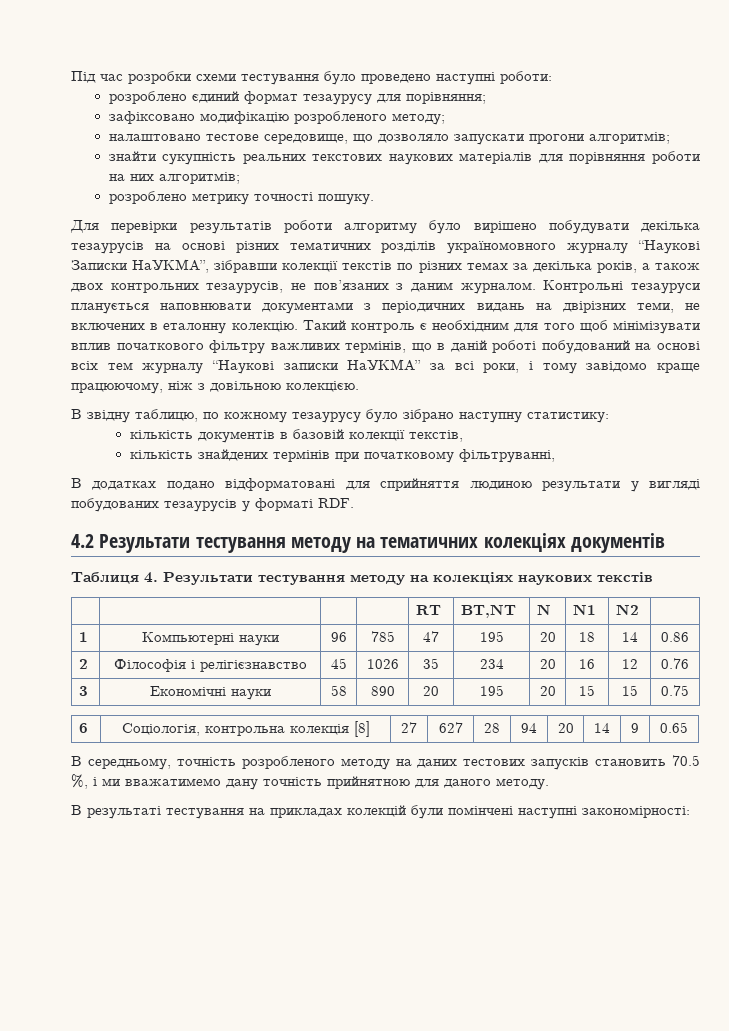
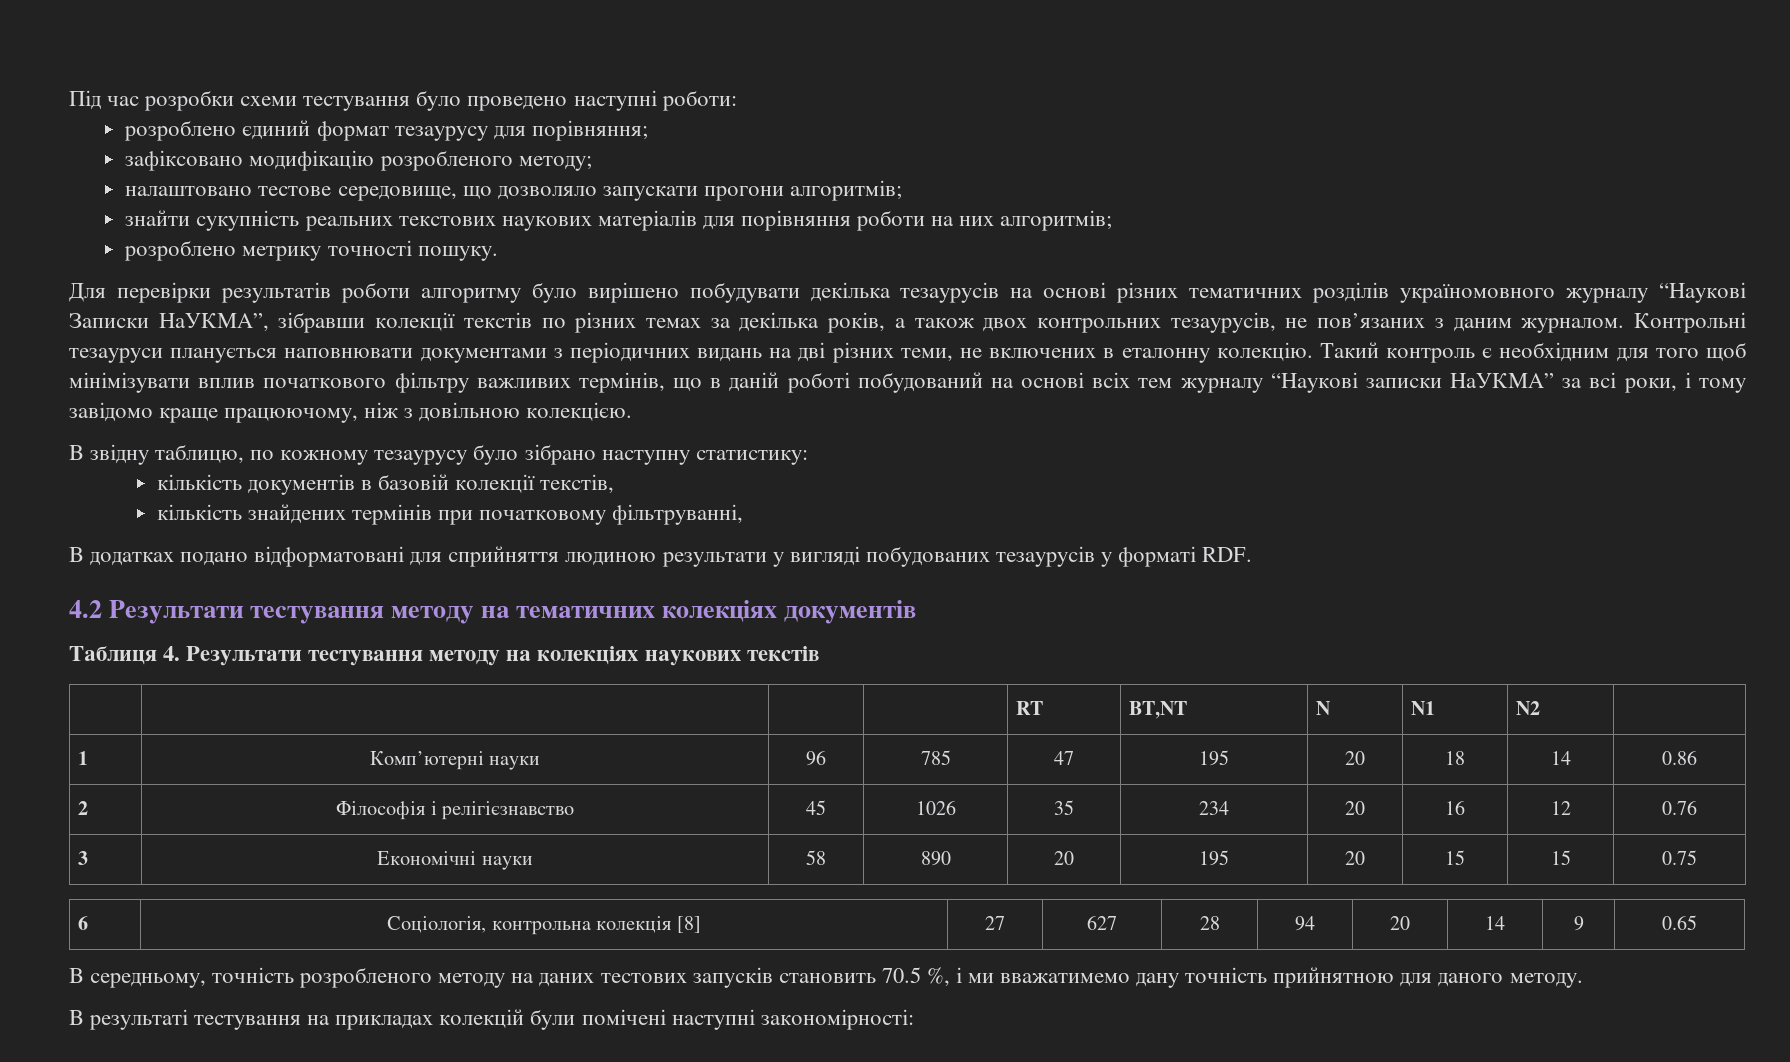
[562,301,626,313] двірізних -> [798,342,894,363] дві різних
[141,632,234,645] Компьютерні -> [369,751,484,770] Комп’ютерні
[448,806,513,815] помінчені -> [581,1009,666,1025] помічені

